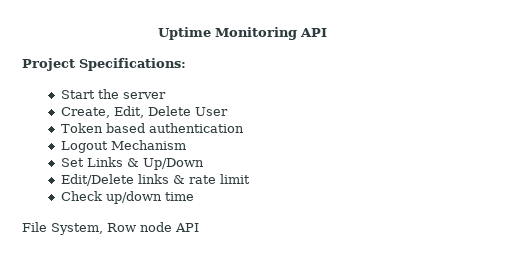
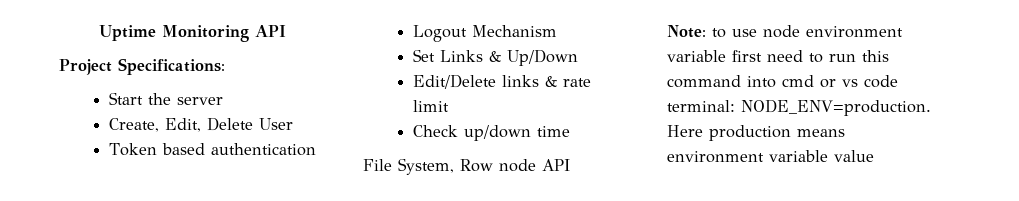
(199, 227) none -> [667,25,903,38] [667,50,889,63] [667,75,898,88] [667,99,931,116] [667,125,845,141] [667,150,874,163] // Note: to use node environment variable first need to run this command into cmd or vs code terminal: NODE_ENV=production. Here production means environment variable value

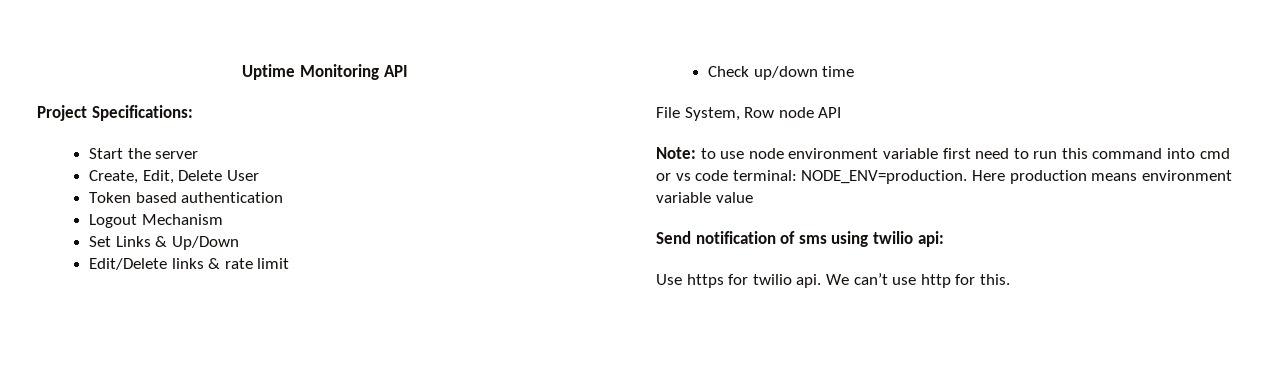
(874, 156) none -> [656,231,944,247] [656,273,1010,288] // Send notification of sms using twilio api: // Use https for twilio api. We can’t use http for this.

